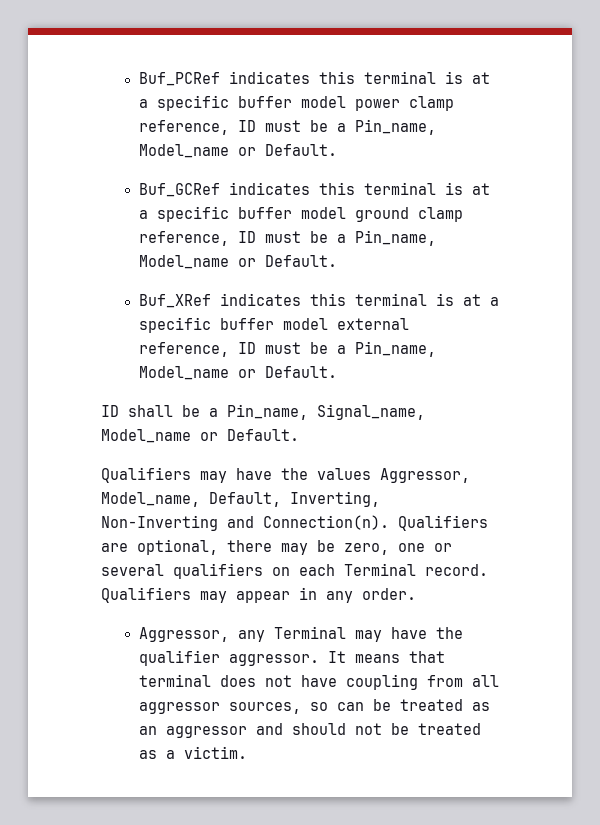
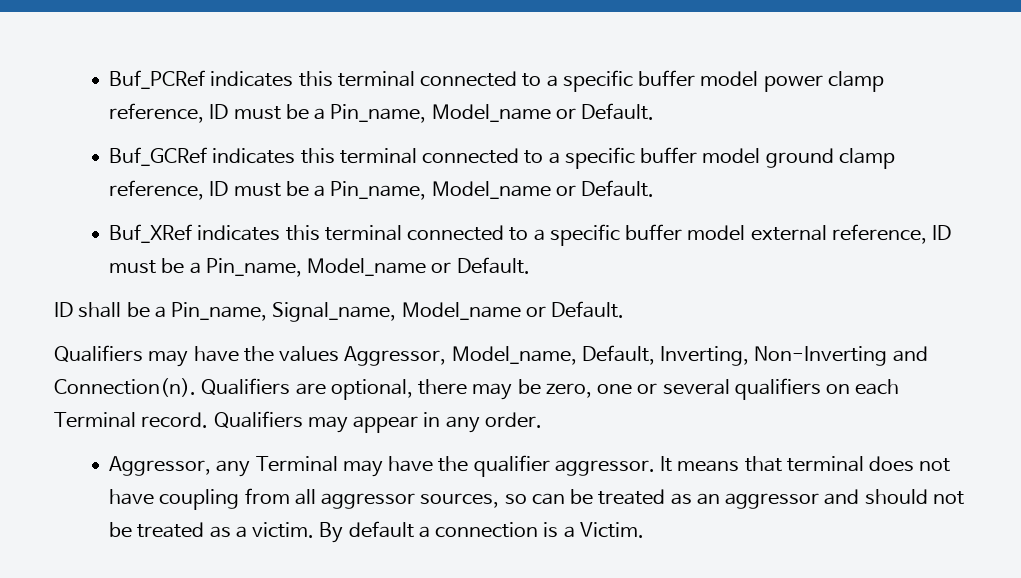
[444,71,490,84] is at -> [420,71,542,87] connected to
[444,182,490,195] is at -> [422,148,544,164] connected to
[435,293,481,306] is at -> [407,225,529,241] connected to
(247, 752) none -> [319,521,644,543] By default a connection is a Victim.

